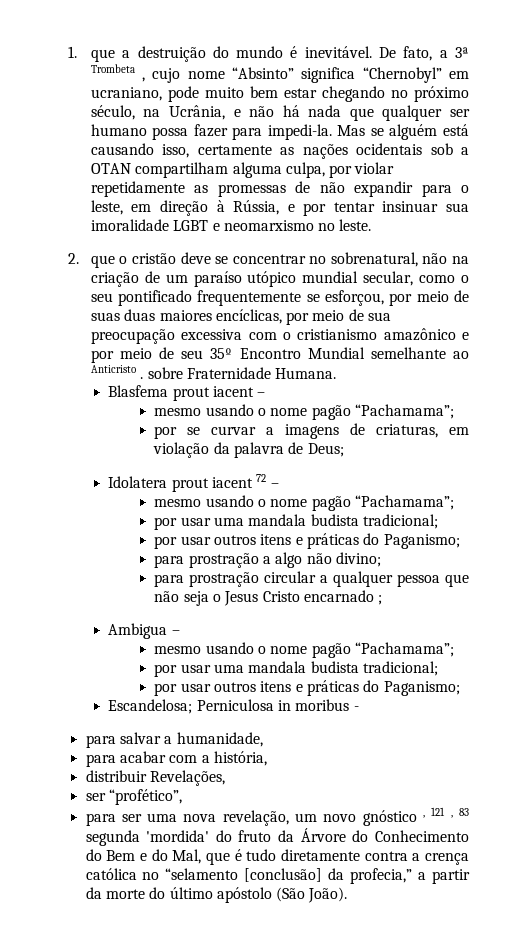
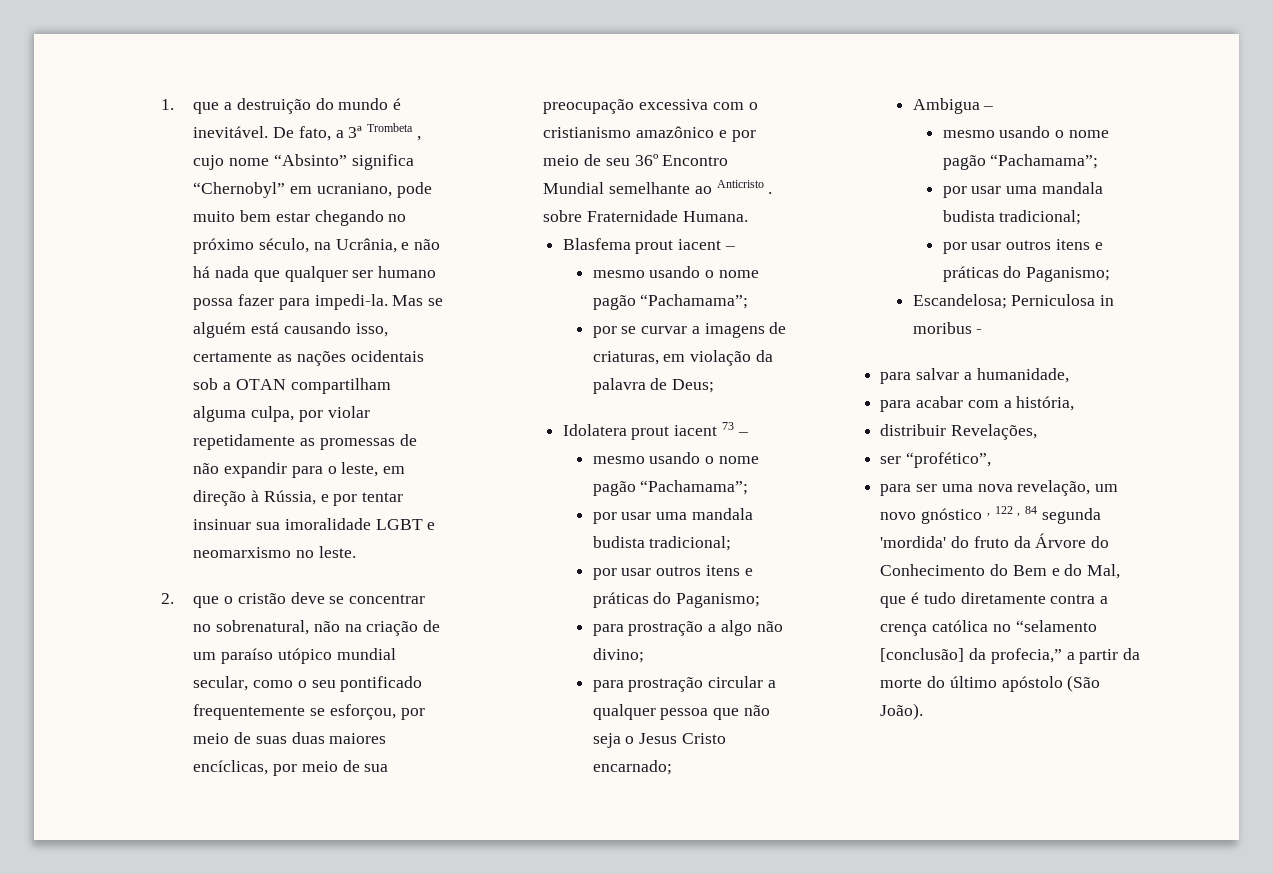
[210,348,233,359] 35º -> [634,154,659,166] 36º
[256,474,267,482] 72 -> [721,422,734,430] 73
[303,590,383,605] encarnado ; -> [592,760,672,775] encarnado;
[431,807,469,818] 121 , 83 -> [994,506,1038,517] 122 , 84

